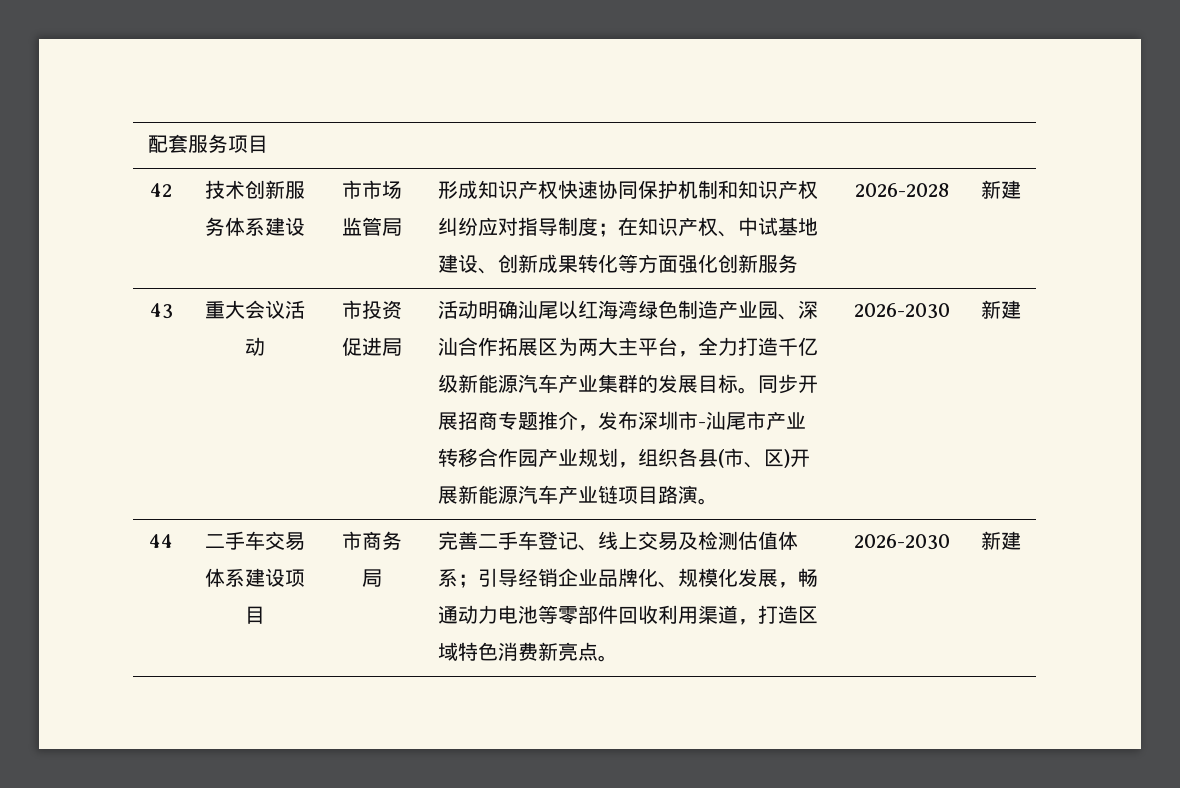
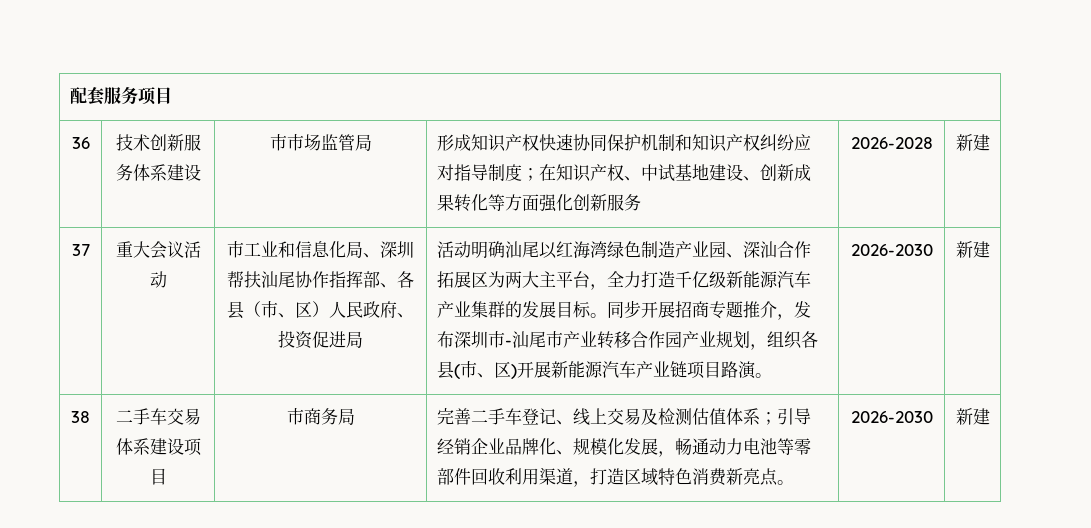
[150,183,172,197] 42 -> [71,137,90,149] 36
[149,303,173,319] 43 -> [71,244,90,256] 37
(362, 309) none -> [244,241,415,258] [227,270,415,288] [227,301,415,319] 工业和信息化局、深圳帮扶汕尾协作指挥部、各县（市、区）人民政府、
[149,534,173,548] 44 -> [71,411,90,423] 38

